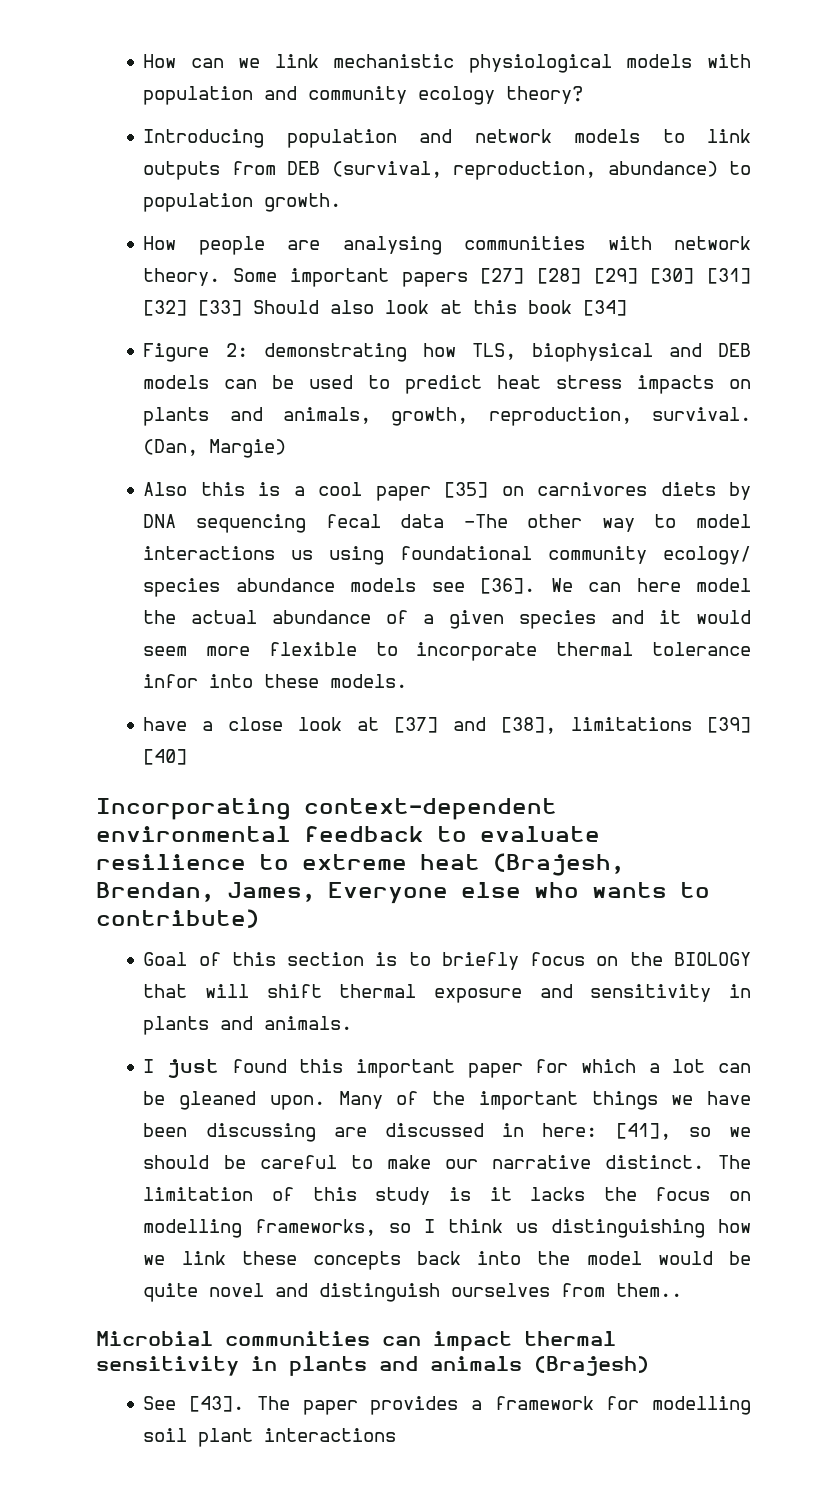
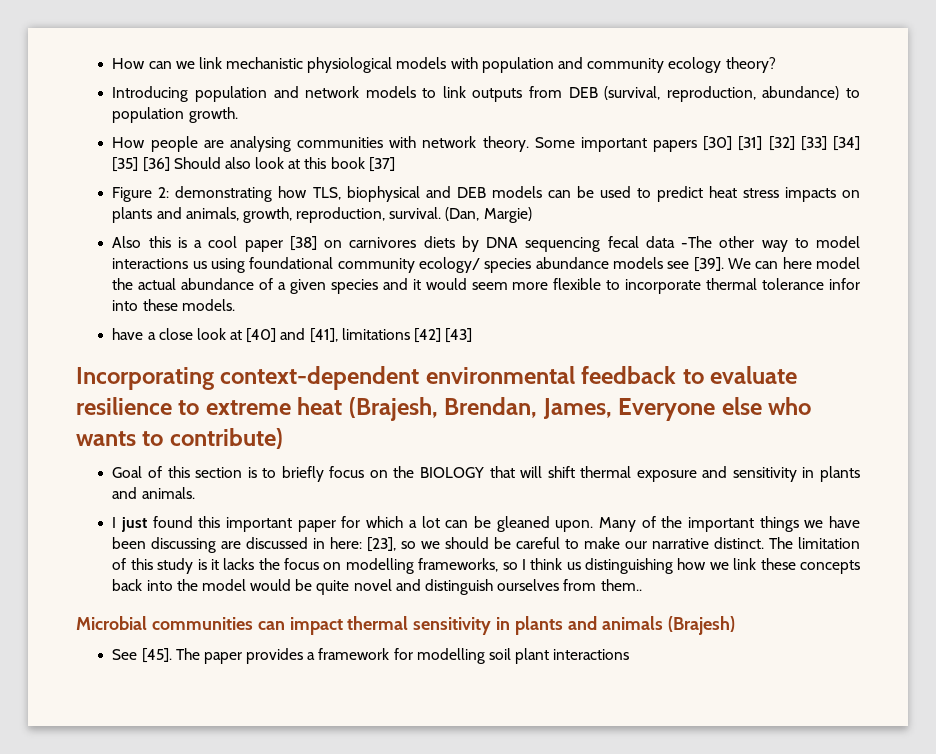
[480,268,638,284] [27] [28] [29] -> (698, 146) none
(243, 308) none -> [832,136,860,151] [112,157,170,172] [34] [35] [36]
[583,300,628,316] [34] -> [368,157,395,172] [37]
[444,482,489,498] [35] -> [289,236,317,251] [38]
[480,578,536,594] [36]. -> [693,257,724,272] [39].
[394,717,751,734] [143,749,188,765] [37] and [38], limitations [39] [40] -> [246,328,473,343] [40] and [41], limitations [42] [43]
[615,1123,671,1140] [41], -> [367,537,397,552] [23],
[189,1396,245,1412] [43]. -> [141,648,172,663] [45].

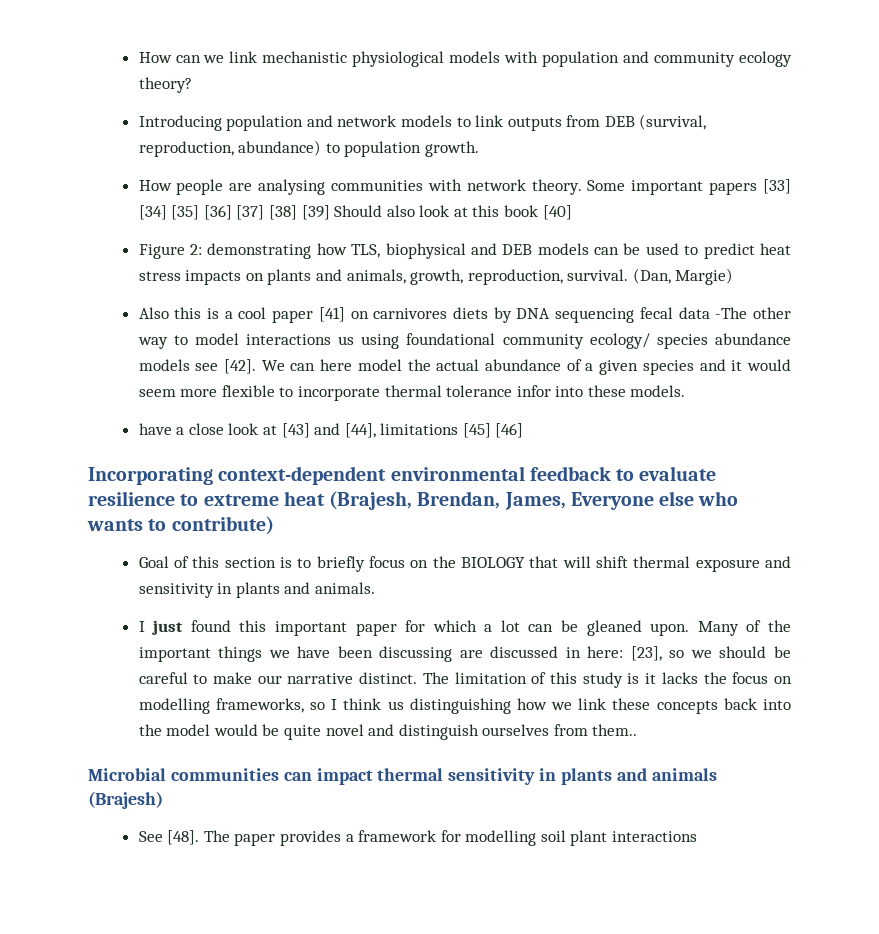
[703,136,795,151] [30] [31] [32] -> (758, 188) none
(170, 164) none -> [236,205,330,220] [37] [38] [39]
[368,157,395,172] [37] -> [542,205,572,220] [40]
[289,236,317,251] [38] -> [318,307,345,322] [41]
[693,257,724,272] [39]. -> [223,359,256,374] [42].
[246,328,473,343] [40] and [41], limitations [42] [43] -> [281,423,524,438] [43] and [44], limitations [45] [46]
[141,648,172,663] [45]. -> [167,830,200,845] [48].

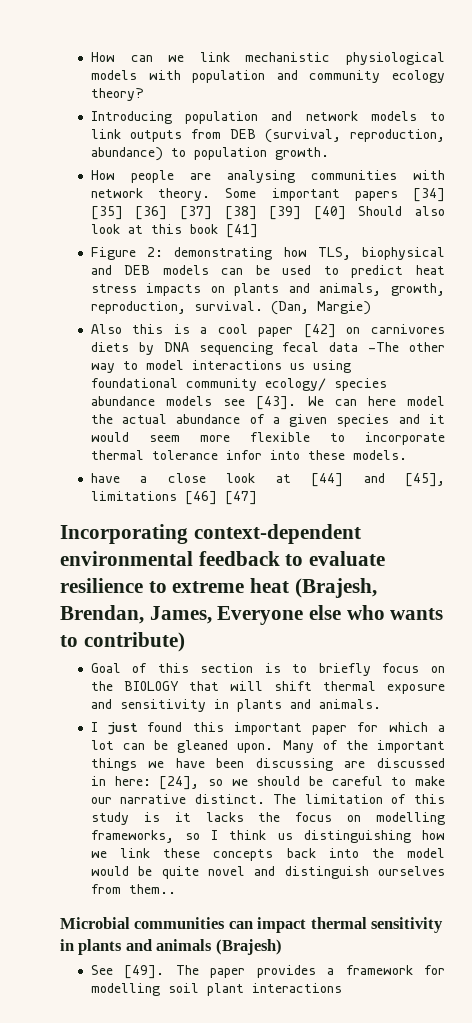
[763,179,792,194] [33] -> (398, 196) none
(330, 212) none -> [313,206,346,220] [40]
[542,205,572,220] [40] -> [225,224,258,238] [41]
[318,307,345,322] [41] -> [303,324,336,338] [42]
[223,359,256,374] [42]. -> [256,396,297,410] [43].
[281,423,491,438] [43] and [44], limitations [45] -> [311,473,446,487] [90,491,177,501] [44] and [45], limitations
(524, 430) none -> [224,491,257,505] [47]
[630,646,662,661] [23], -> [159,776,200,790] [24],
[167,830,200,845] [48]. -> [124,965,165,979] [49].

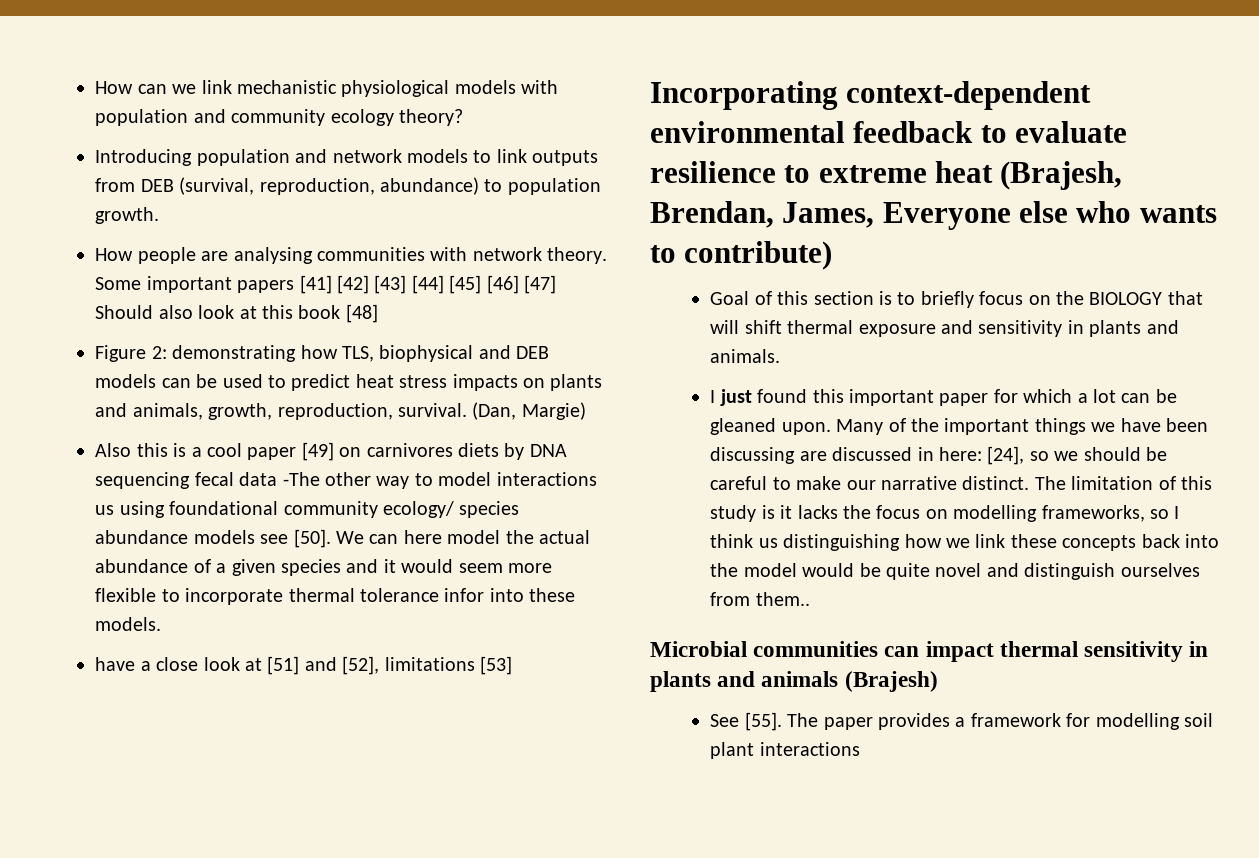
[412,188,445,202] [90,206,346,220] [34] [35] [36] [37] [38] [39] [40] -> [299,275,556,294] [41] [42] [43] [44] [45] [46] [47]
[225,224,258,238] [41] -> [345,304,378,323] [48]
[303,324,336,338] [42] -> [301,442,334,461] [49]
[256,396,297,410] [43]. -> [293,529,331,548] [50].
[311,473,446,487] [90,491,257,505] [44] and [45], limitations [46] [47] -> [267,656,512,675] [51] and [52], limitations [53]
[124,965,165,979] [49]. -> [744,712,782,731] [55].

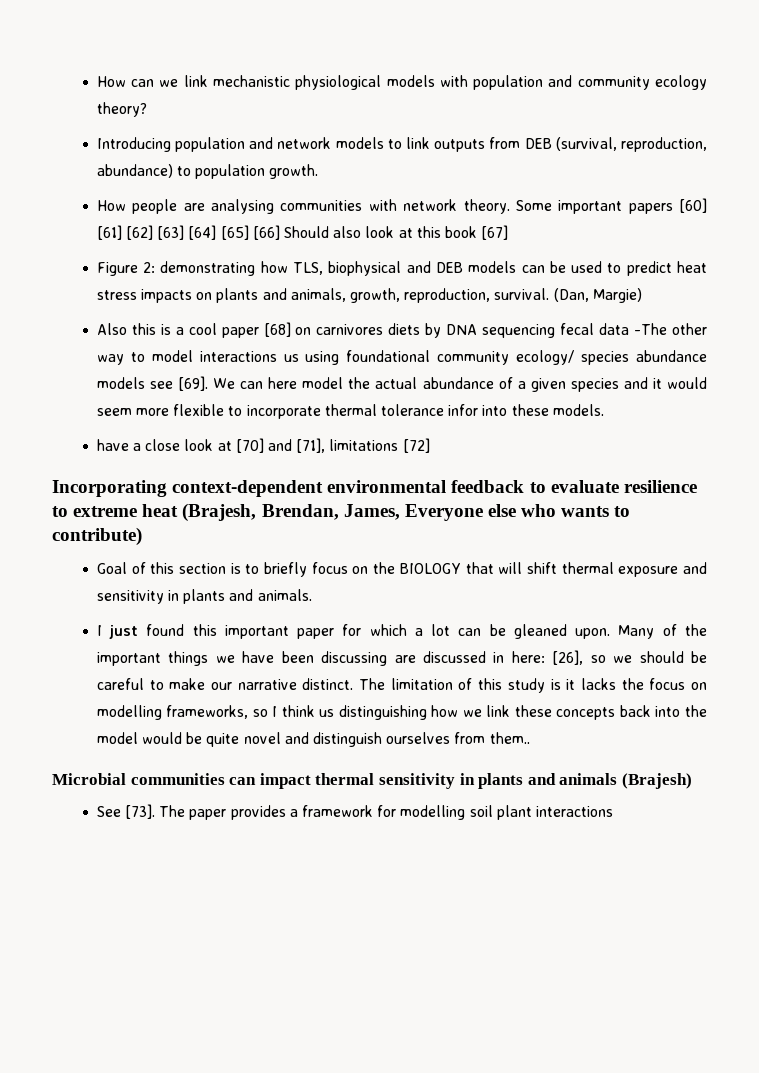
[299,275,556,294] [41] [42] [43] [44] [45] [46] [47] -> [678,198,707,213] [96,225,280,240] [60] [61] [62] [63] [64] [65] [66]
[345,304,378,323] [48] -> [481,225,509,240] [67]
[301,442,334,461] [49] -> [263,322,291,337] [68]
[293,529,331,548] [50]. -> [178,376,209,391] [69].
[267,656,512,675] [51] and [52], limitations [53] -> [235,438,430,453] [70] and [71], limitations [72]
[987,446,1025,465] [24], -> [552,650,584,665] [26],
[744,712,782,731] [55]. -> [125,804,156,819] [73].

